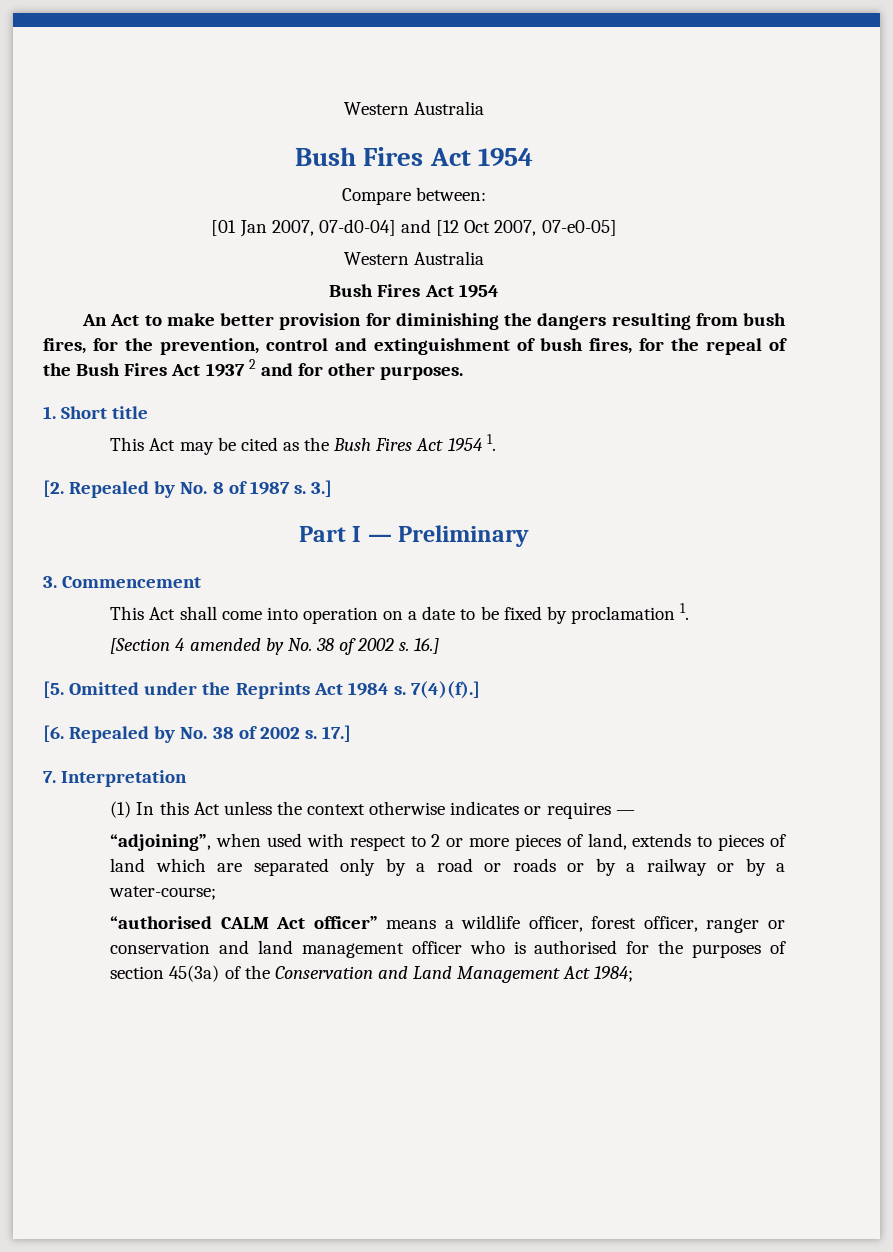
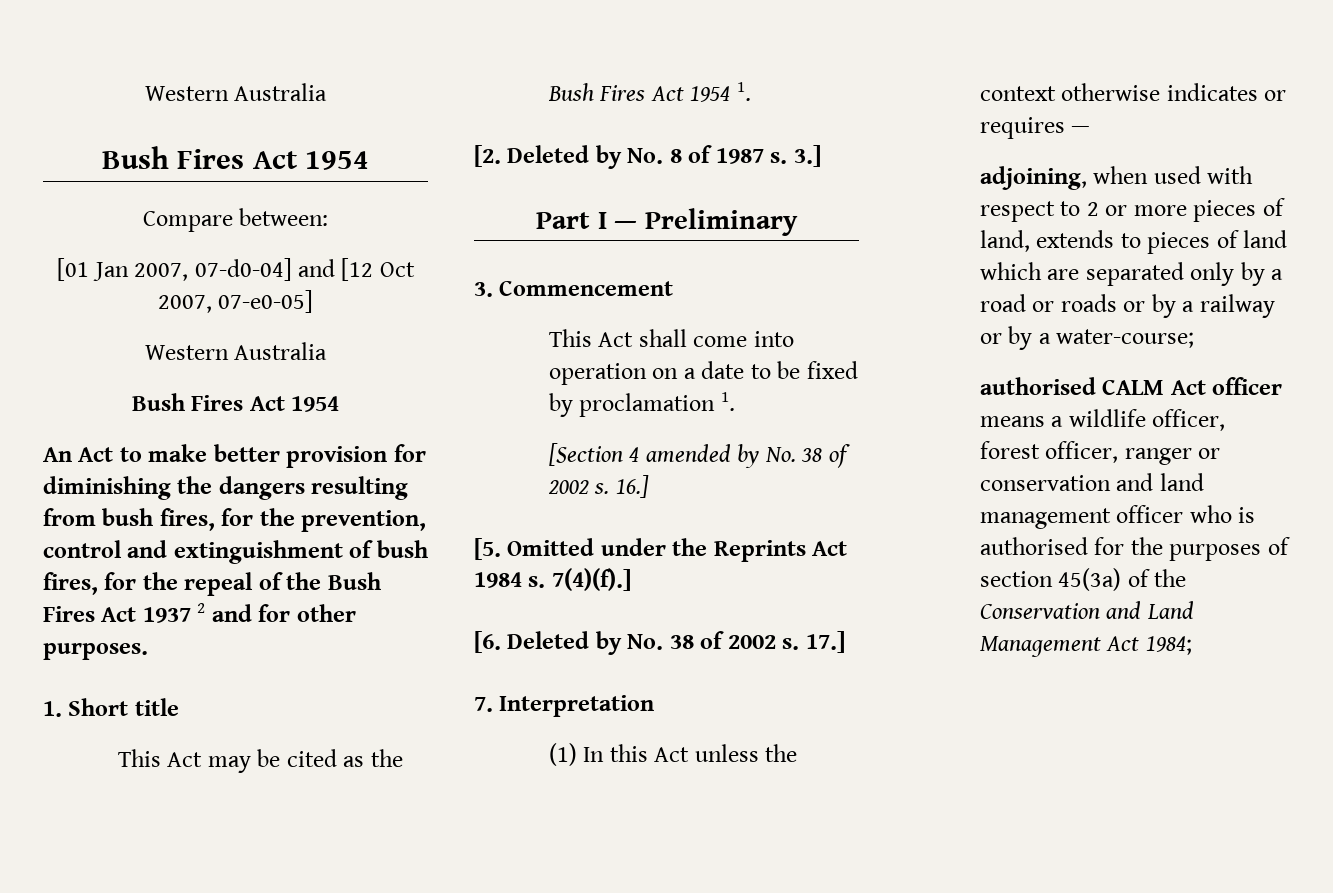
[69,481,150,498] Repealed -> [507,145,590,163] Deleted
[69,726,150,743] Repealed -> [507,631,590,649] Deleted
[110,834,212,851] “adjoining”, -> [979,166,1087,190] adjoining,
[110,916,213,929] “authorised -> [979,377,1096,395] authorised
[313,916,378,929] officer” -> [1212,377,1283,395] officer

